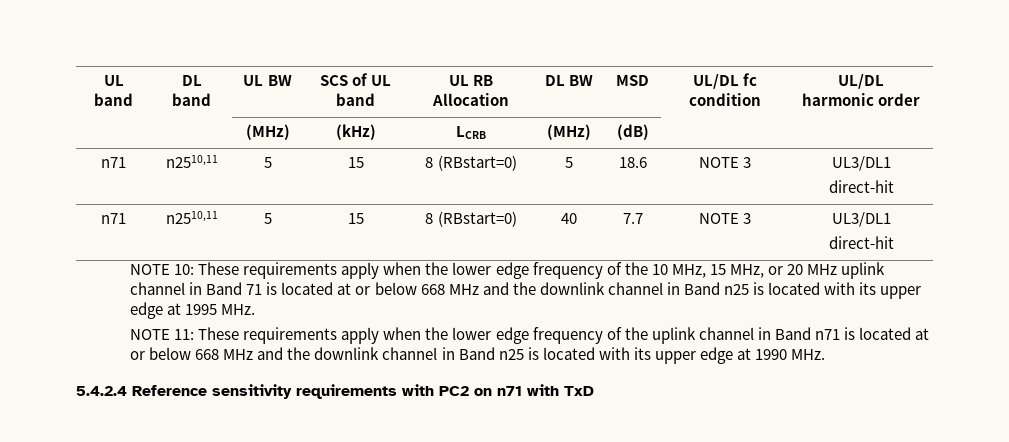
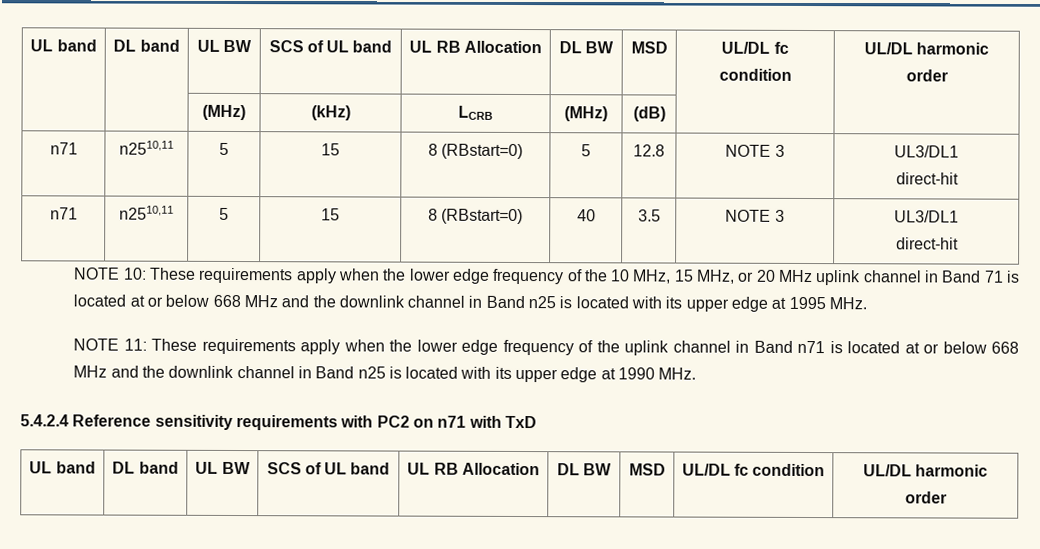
[618,157,647,168] 18.6 -> [633,144,665,157] 12.8
[622,213,643,224] 7.7 -> [637,209,661,222] 3.5
(594, 391) none -> [29,461,96,474] [112,461,179,474] [195,461,251,475] [266,462,391,475] [407,462,540,476] [556,463,613,476] [628,463,666,476] [681,463,826,477] [862,464,989,477] [904,491,947,504] // UL band | DL band | UL BW | SCS of UL band | UL RB Allocation | DL BW | MSD | UL/DL fc condition | UL/DL harmonic order

